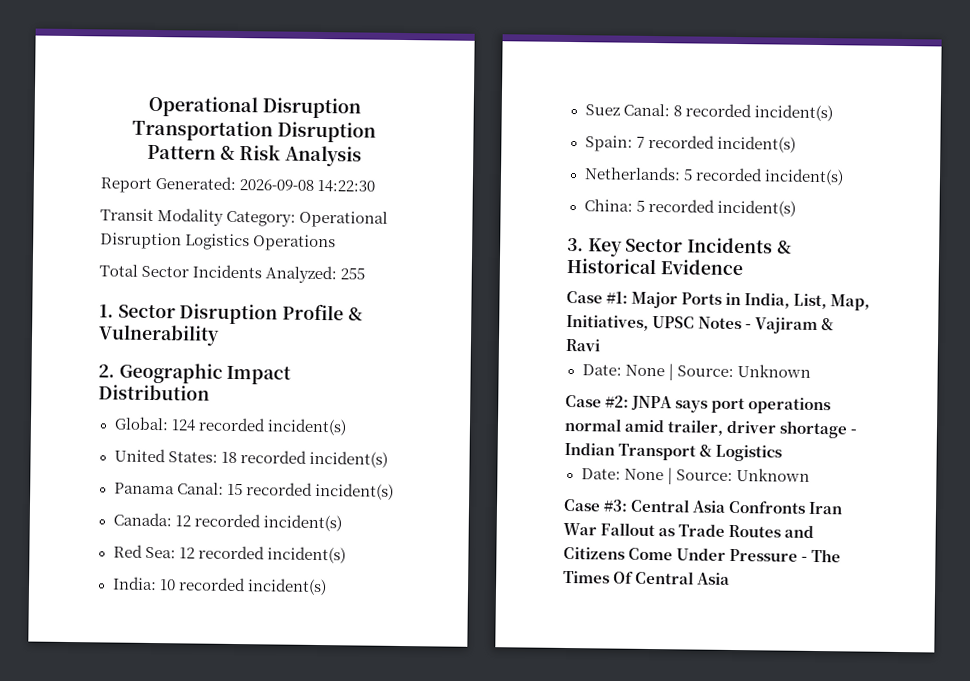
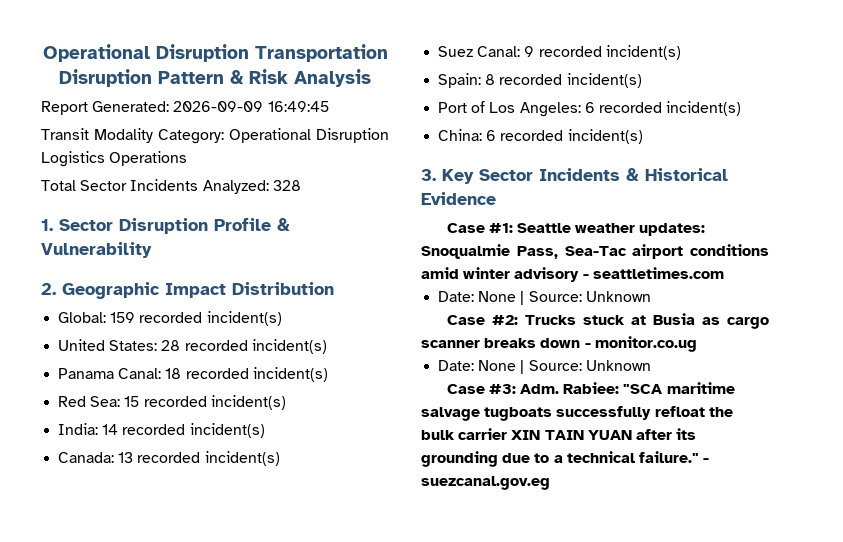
[239,179,376,193] 2026-09-08 14:22:30 -> [173,101,329,112] 2026-09-09 16:49:45
[340,267,366,280] 255 -> [272,180,301,191] 328
[170,419,196,432] 124 -> [110,312,136,323] 159
[220,451,237,464] 18 -> [161,340,181,351] 28
[226,482,394,500] [112,512,191,527] 15 recorded incident(s) // Canada: 12 -> [165,368,182,379] 18
[178,547,195,559] 12 -> [124,396,140,407] 15
[158,579,176,591] 10 -> [102,423,265,438] [58,452,134,463] 14 recorded incident(s) // Canada: 13
(670, 110) none -> [524,45,681,60] [438,73,482,88] 9 recorded incident(s) // Spain:
[584,134,796,153] [583,166,693,181] Spain: 7 recorded incident(s) // Netherlands: 5 -> [438,101,595,117] Port of Los Angeles: 6
[635,199,645,212] 5 -> [486,130,497,141] 6
[631,291,871,311] [566,314,835,335] [565,338,601,352] Major Ports in India, List, Map, Initiatives, UPSC Notes - Vajiram & Ravi -> [516,223,706,236] [421,244,769,259] [421,267,724,282] Seattle weather updates: Snoqualmie Pass, Sea-Tac airport conditions amid winter advisory - seattletimes.com
[631,395,832,415] [564,417,858,439] [564,442,783,462] JNPA says port operations normal amid trailer, driver shortage - Indian Transport & Logistics -> [524,313,769,329] [421,336,697,352] Trucks stuck at Busia as cargo scanner breaks down - monitor.co.ug
[630,498,844,515] [563,522,815,538] [563,546,842,563] [563,570,731,585] Central Asia Confronts Iran War Fallout as Trade Routes and Citizens Come Under Pressure - The Times Of Central Asia -> [519,382,735,394] [421,406,733,421] [421,428,697,440] [421,451,710,467] [421,476,550,490] Adm. Rabiee: "SCA maritime salvage tugboats successfully refloat the bulk carrier XIN TAIN YUAN after its grounding due to a technical failure." - suezcanal.gov.eg

